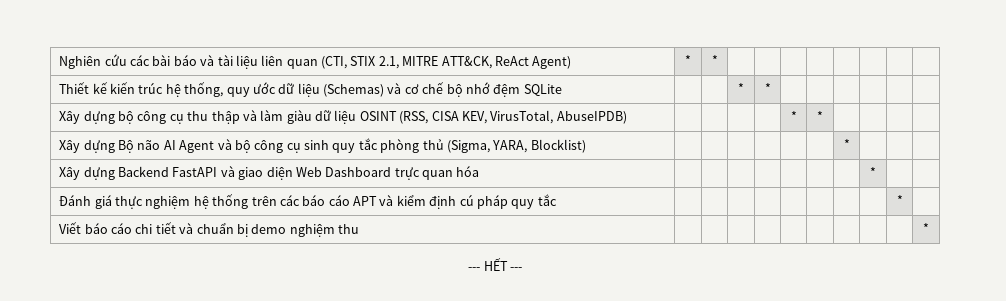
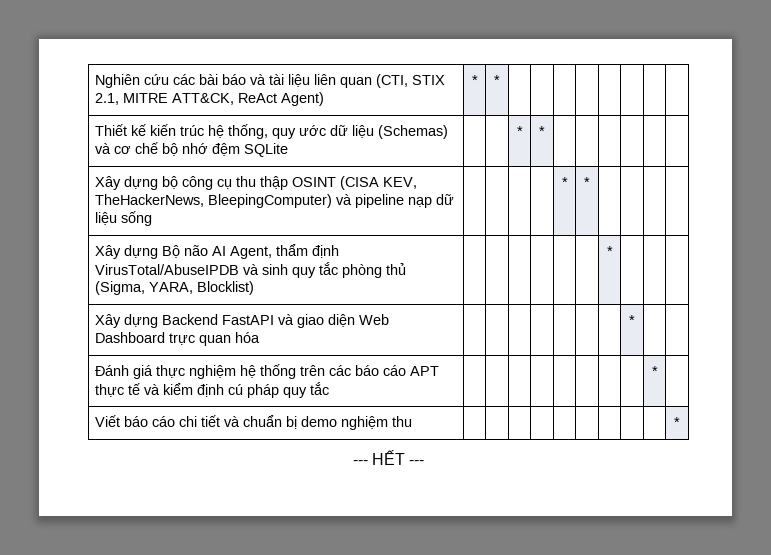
[242,110,627,124] và làm giàu dữ liệu OSINT (RSS, CISA KEV, VirusTotal, AbuseIPDB) -> [292,176,418,190] [95,194,455,208] [95,211,153,226] OSINT (CISA KEV, TheHackerNews, BleepingComputer) và pipeline nạp dữ liệu sống
[179,139,301,153] Agent và bộ công cụ -> [230,244,340,259] [95,264,260,275] Agent, thẩm định VirusTotal/AbuseIPDB và
(378, 201) none -> [95,383,141,397] thực tế

